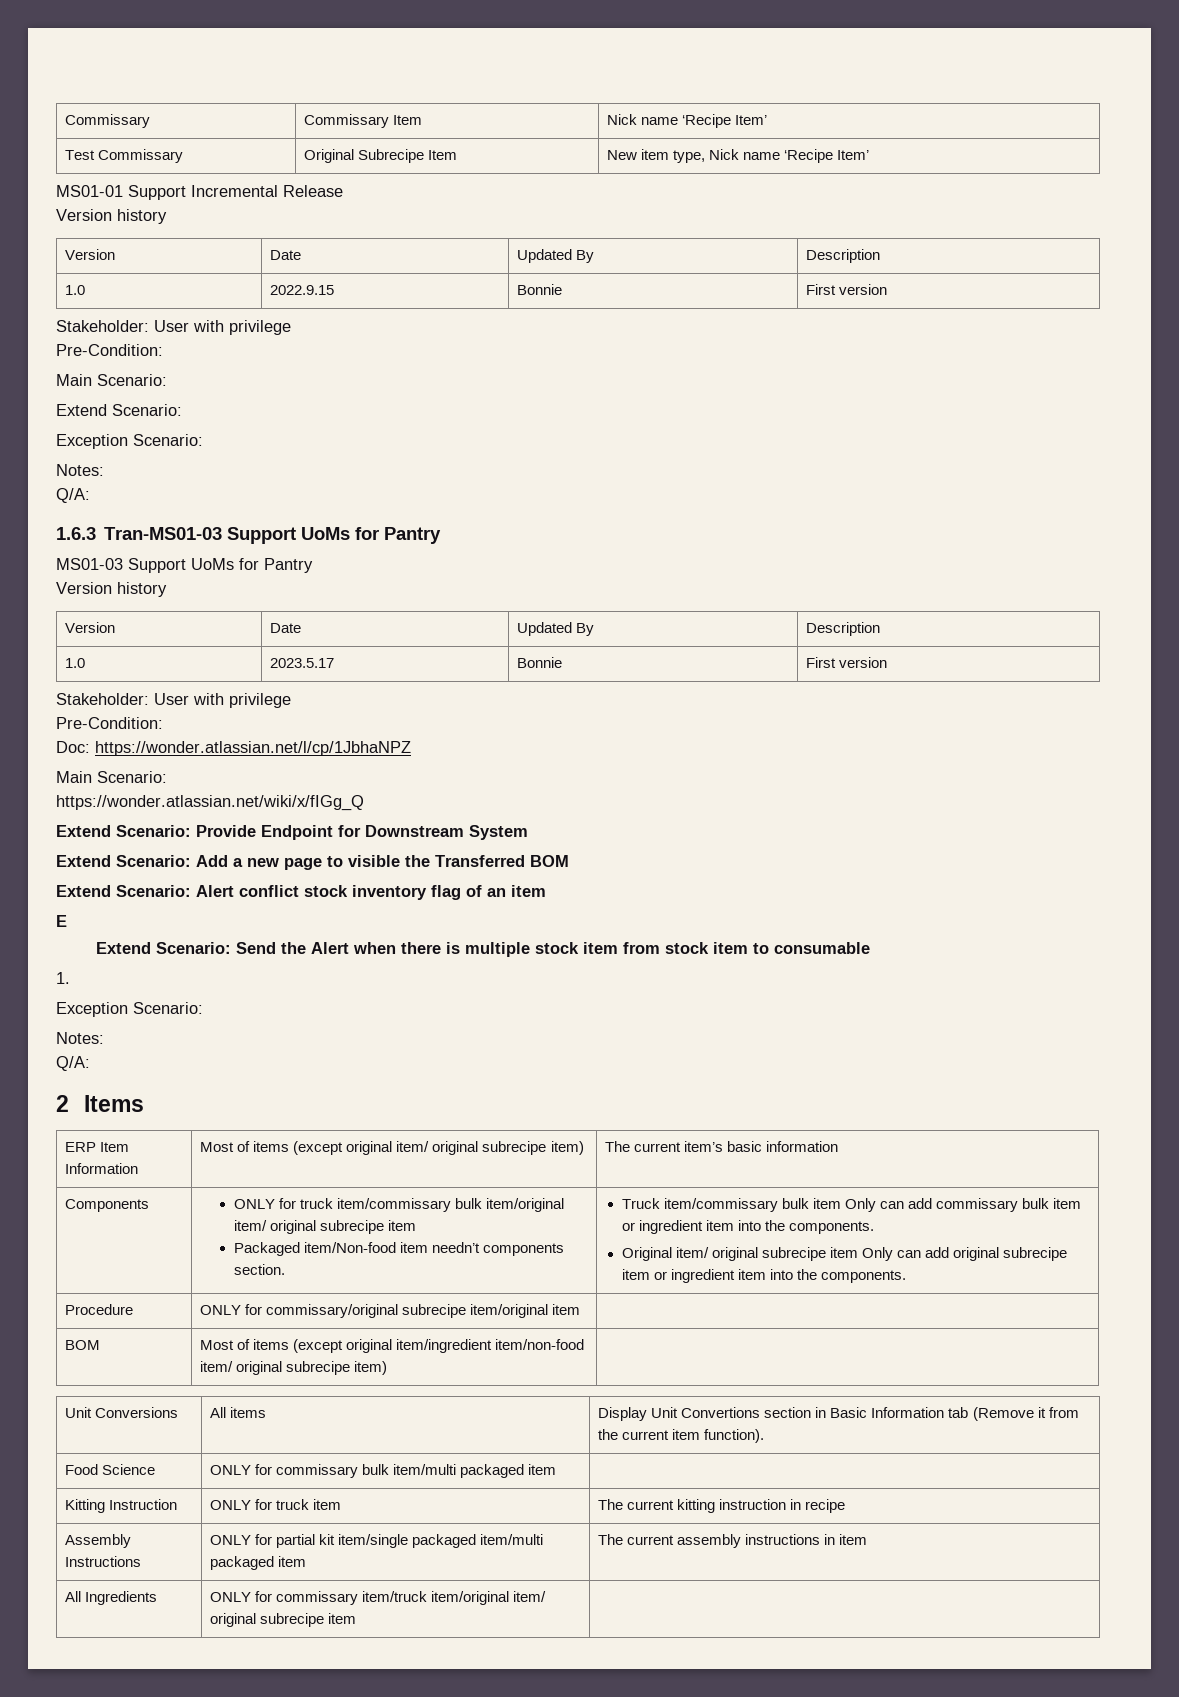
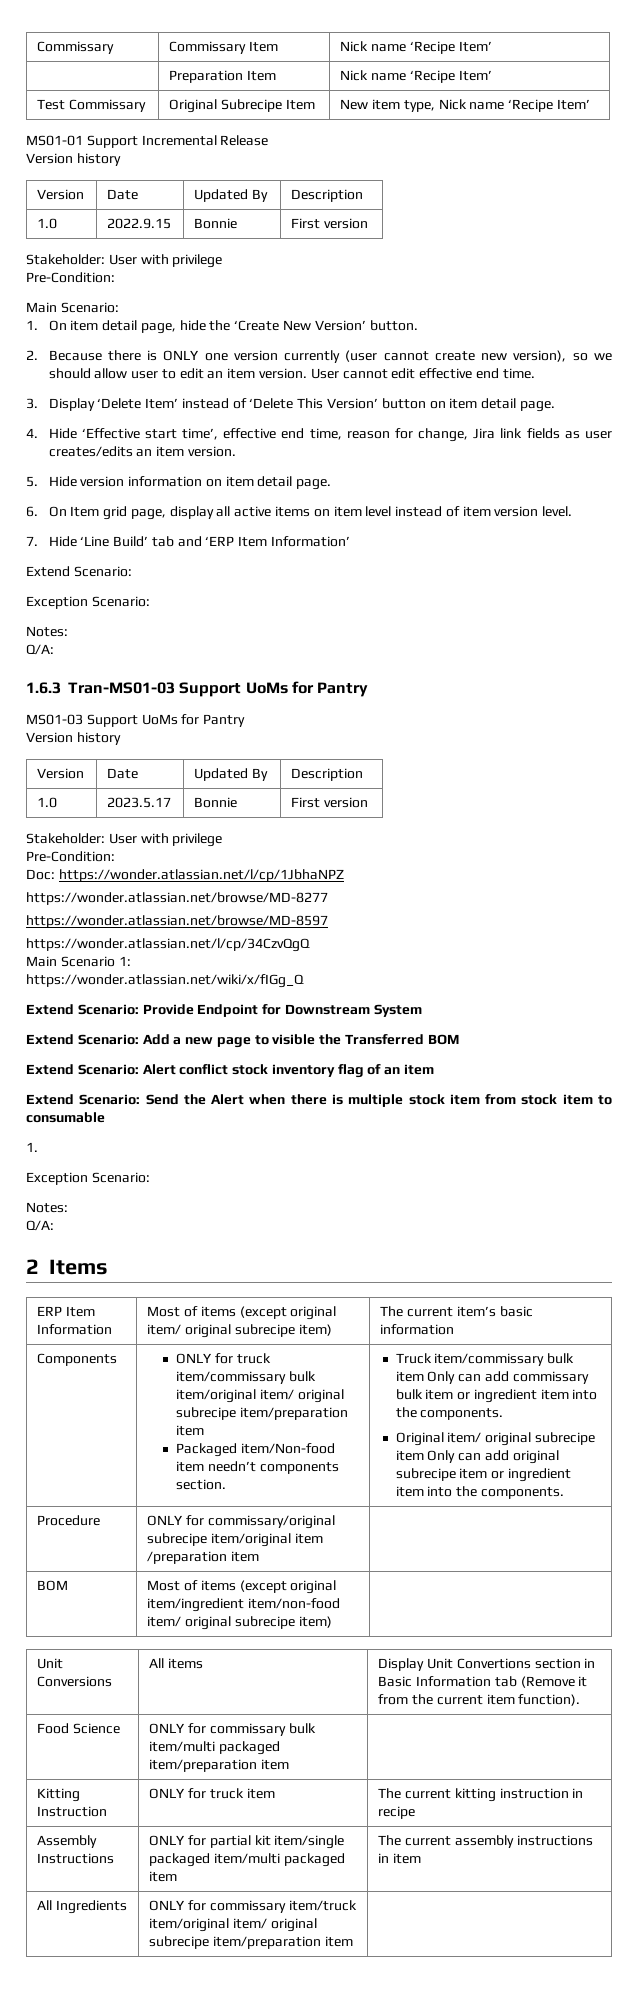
(768, 120) none -> [169,70,276,83] [340,70,492,83] // | Preparation Item | Nick name ‘Recipe Item’
(167, 380) none -> [26,320,418,334] [26,350,613,363] [48,368,535,379] [26,398,555,412] [26,428,612,442] [48,446,236,457] [26,476,332,490] [26,506,573,520] [26,536,350,547] // 1. On item detail page, hide the ‘Create New Version’ button. // 2. Because there is ONLY one version currently (user cannot create new version), so we should allow user to edit an item version. User cannot edit effective end time. // 3. Display ‘Delete Item’ instead of ‘Delete This Version’ button on item detail page. // 4. Hide ‘Effective start time’, effective end time, reason for change, Jira link fields as user creates/edits an item version. // 5. Hide version information on item detail page. // 6. On Item grid page, display all active items on item level instead of item version level. // 7. Hide ‘Line Build’ tab and ‘ERP Item Information’
[56,771,167,783] // Main Scenario: -> [26,892,328,905] [26,915,328,928] [26,938,310,952] [26,956,131,967] // https://wonder.atlassian.net/browse/MD-8277 // https://wonder.atlassian.net/browse/MD-8597 // https://wonder.atlassian.net/l/cp/34CzvQgQ // Main Scenario 1:
[56,915,67,927] // E -> (435, 1069) none
(384, 1227) none -> [239,1407,348,1420] item/preparation
(581, 1309) none -> [147,1551,259,1564] /preparation item
(525, 1471) none -> [149,1759,258,1772] item/preparation
(325, 1620) none -> [212,1936,321,1949] item/preparation

